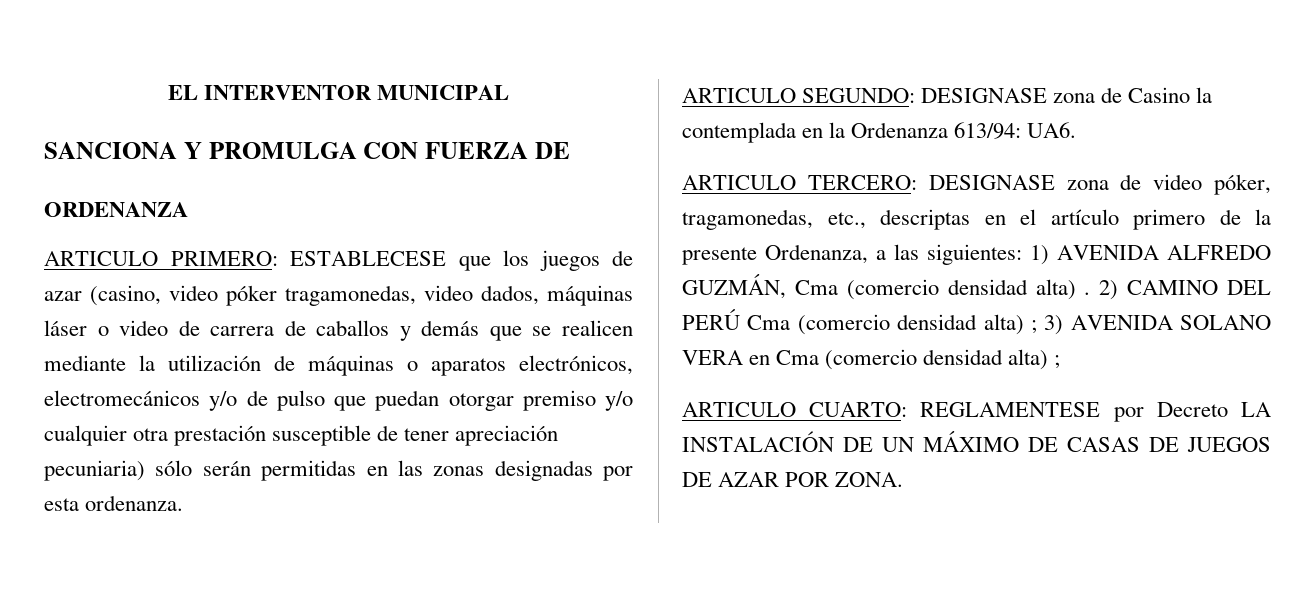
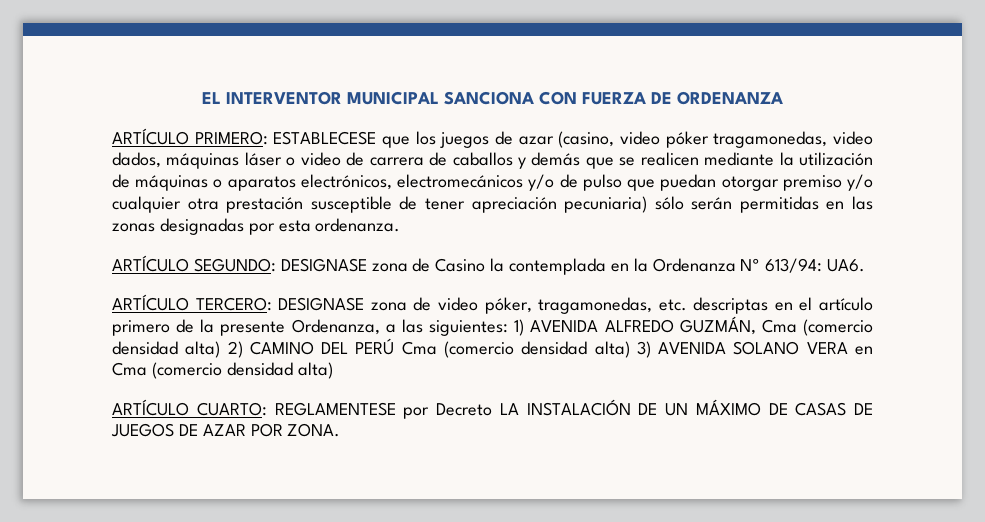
[44,142,357,159] // SANCIONA Y PROMULGA -> [444,91,534,105] SANCIONA
(570, 150) // -> (672, 98) none
[44,251,158,266] ARTICULO -> [112,128,189,145] ARTÍCULO
[682,88,796,103] ARTICULO -> [112,255,189,272] ARTÍCULO
(949, 130) none -> [740,258,761,271] Nº
[682,175,796,190] ARTICULO -> [112,294,189,311] ARTÍCULO
[827,212,866,229] etc., -> [658,299,687,311] etc.
[1084,292,1091,295] . -> (221, 349) none
[1030,320,1037,334] ; -> (630, 349) none
[1054,355,1061,369] [682,402,796,417] ; // ARTICULO -> [112,399,189,416] // ARTÍCULO

